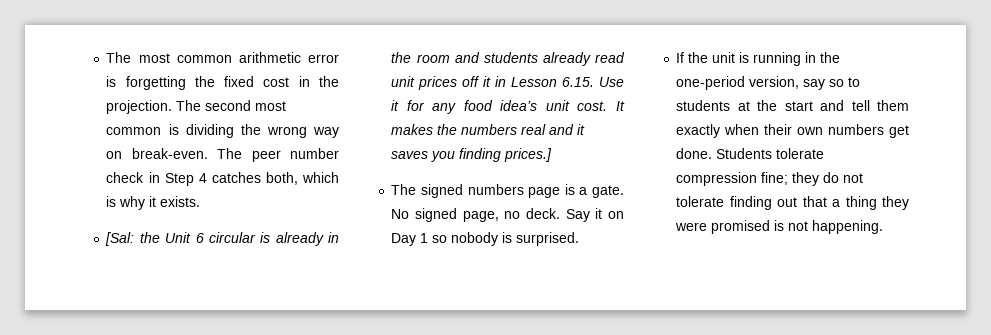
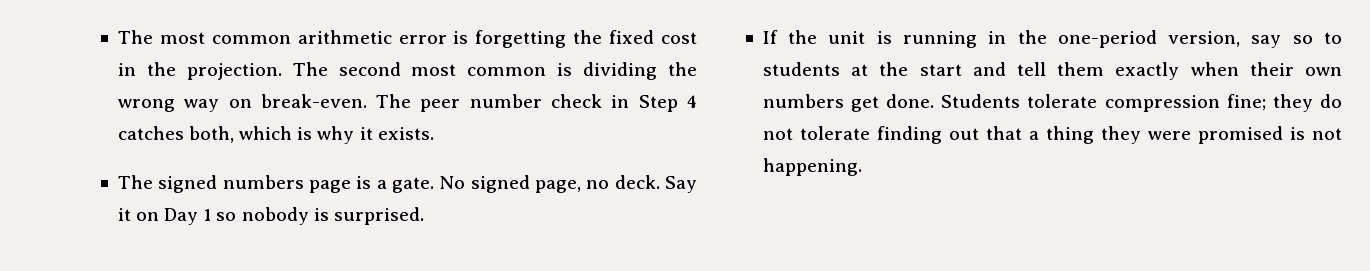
[105,232,339,246] [391,52,625,66] [391,76,624,90] [391,100,625,114] [391,124,586,135] [391,148,553,162] // [Sal: the Unit 6 circular is already in the room and students already read unit prices off it in Lesson 6.15. Use it for any food idea’s unit cost. It makes the numbers real and it saves you finding prices.] -> (434, 133) none

